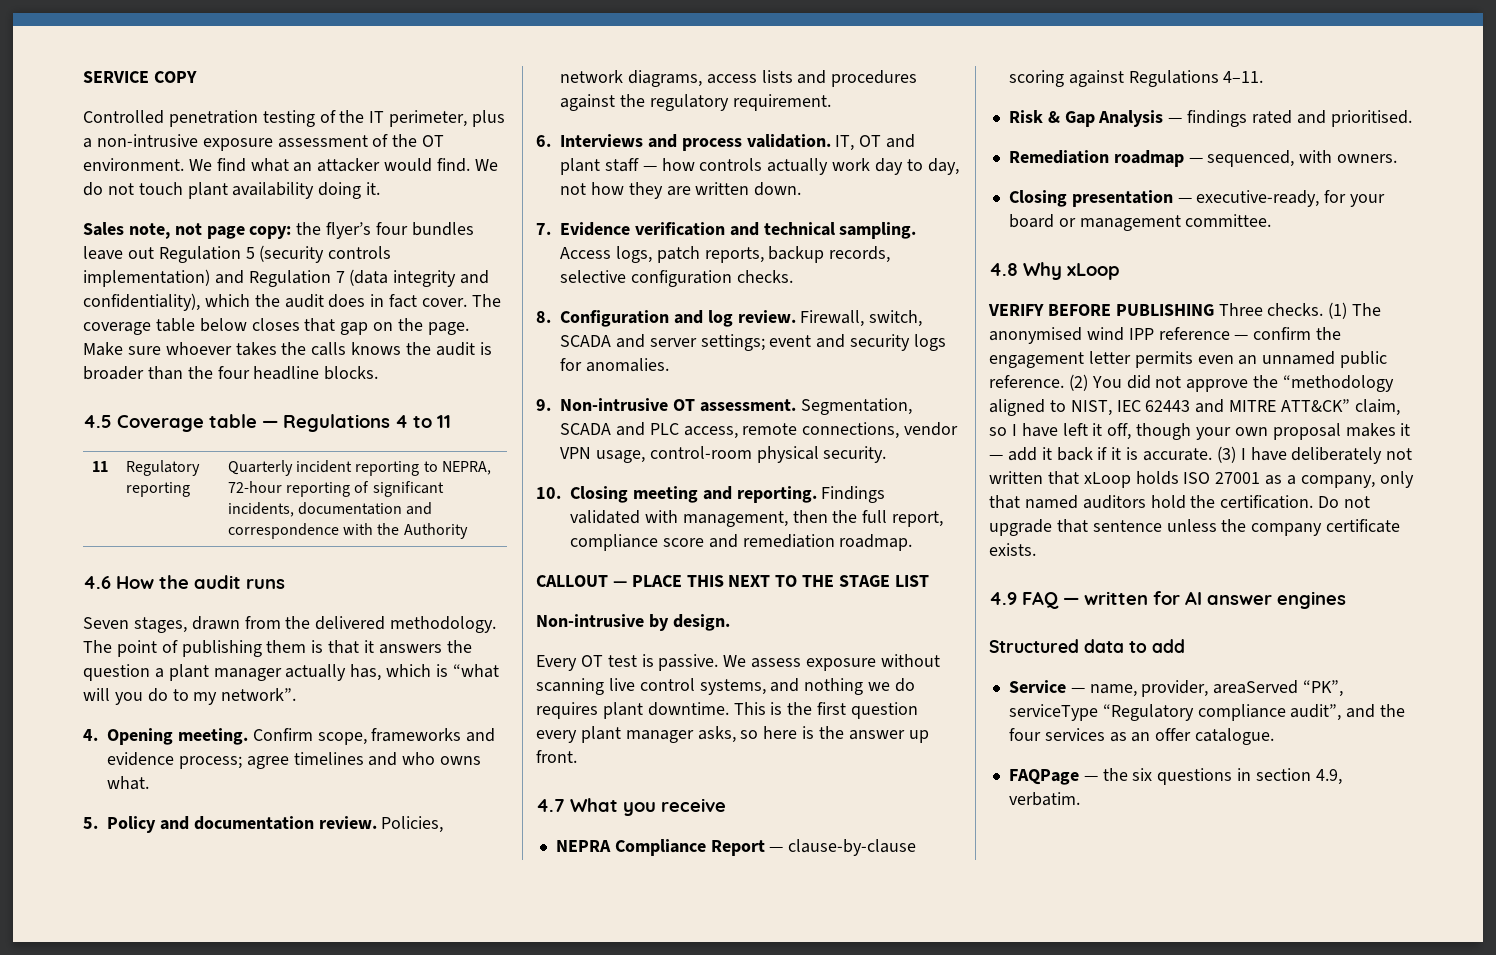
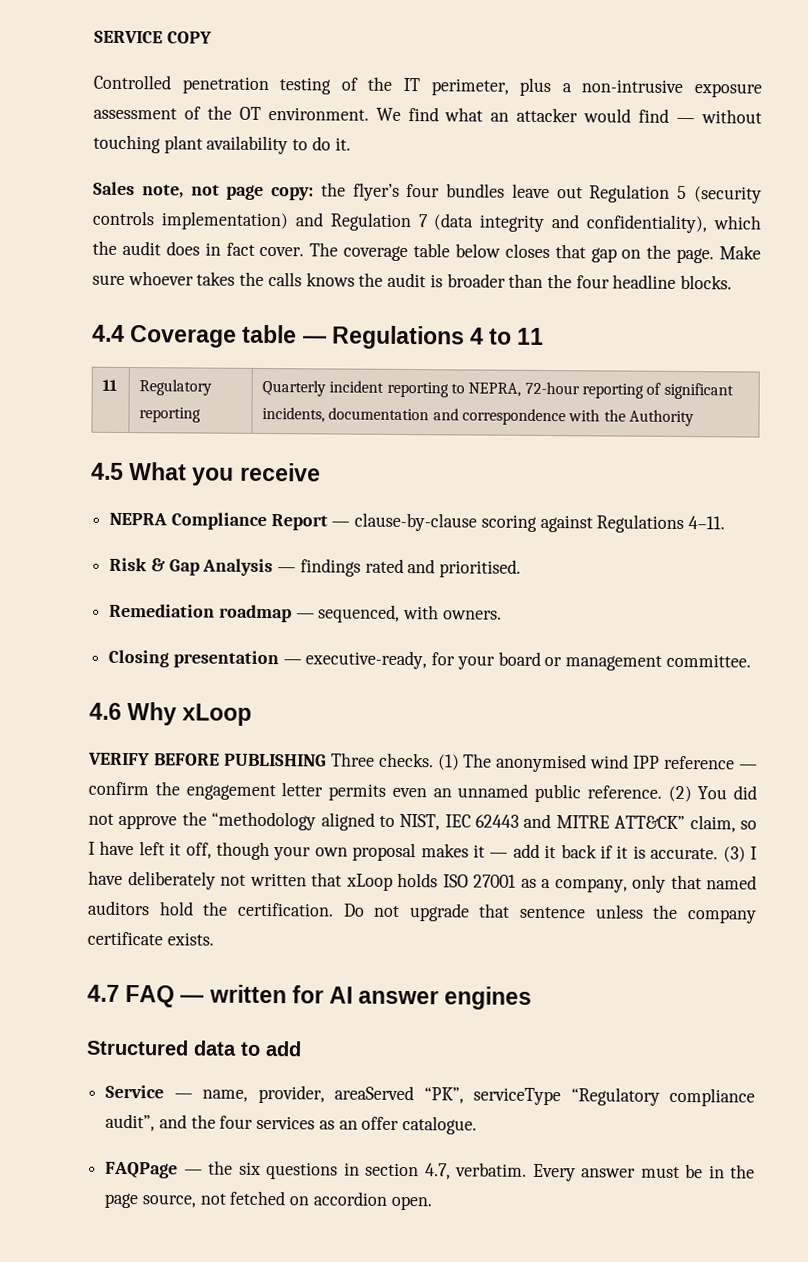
[437,158,498,172] [83,182,362,199] find. We do not touch plant availability doing -> [638,108,762,124] [93,134,331,155] find — without touching plant availability to do
[83,415,112,428] 4.5 -> [92,324,125,342] 4.4
[83,575,285,589] [83,616,497,633] [83,640,472,657] [83,664,499,681] [83,688,297,705] [83,728,496,745] [107,752,482,769] [107,776,149,790] [83,816,444,833] [560,70,918,87] [560,94,831,111] [536,134,916,151] [560,158,959,175] [560,182,802,199] [536,222,917,239] [560,246,891,263] [560,270,793,287] [536,310,923,327] [560,334,947,351] [560,358,669,372] [536,398,912,415] [560,422,959,439] [560,446,887,463] [536,486,886,503] [570,510,944,527] [570,534,913,551] [536,575,929,587] [536,614,730,631] [536,654,940,671] [536,678,916,695] [536,702,919,719] [536,726,929,743] [536,750,577,763] [536,799,565,812] 4.6 How the audit runs // Seven stages, drawn from the delivered methodology. The point of publishing them is that it answers the question a plant manager actually has, which is “what will you do to my network”. // 4. Opening meeting. Confirm scope, frameworks and evidence process; agree timelines and who owns what. // 5. Policy and documentation review. Policies, network diagrams, access lists and procedures against the regulatory requirement. // 6. Interviews and process validation. IT, OT and plant staff — how controls actually work day to day, not how they are written down. // 7. Evidence verification and technical sampling. Access logs, patch reports, backup records, selective configuration checks. // 8. Configuration and log review. Firewall, switch, SCADA and server settings; event and security logs for anomalies. // 9. Non-intrusive OT assessment. Segmentation, SCADA and PLC access, remote connections, vendor VPN usage, control-room physical security. // 10. Closing meeting and reporting. Findings validated with management, then the full report, compliance score and remediation roadmap. // CALLOUT — PLACE THIS NEXT TO THE STAGE LIST // Non-intrusive by design. // Every OT test is passive. We assess exposure without scanning live control systems, and nothing we do requires plant downtime. This is the first question every plant manager asks, so here is the answer up front. // 4.7 -> [91,462,124,480] 4.5
[989,263,1018,276] 4.8 -> [89,702,122,720] 4.6
[989,592,1017,605] 4.9 -> [87,984,120,1002] 4.7
[1315,769,1342,785] [1008,792,1080,806] 4.9, verbatim. -> [424,1162,755,1182] [104,1190,432,1211] 4.7, verbatim. Every answer must be in the page source, not fetched on accordion open.

